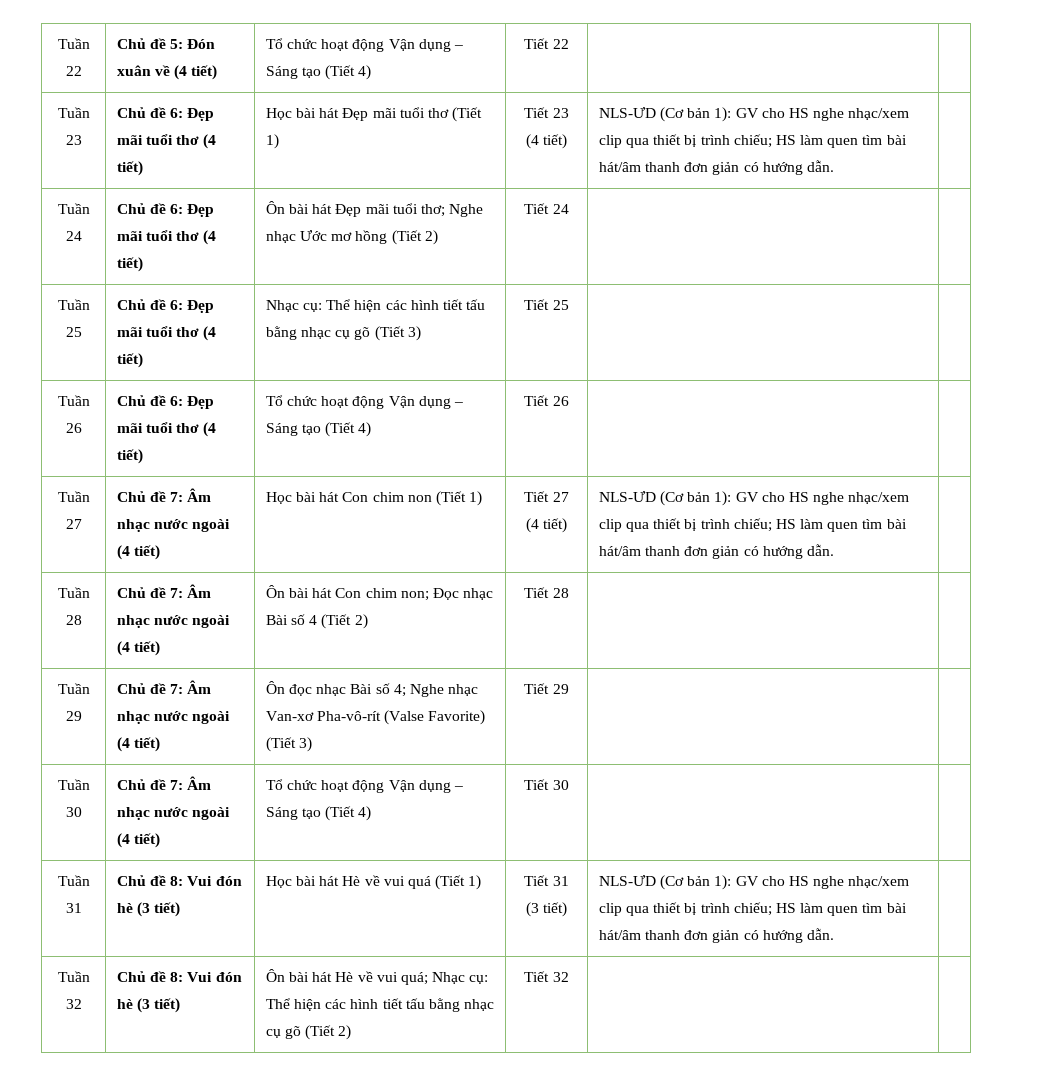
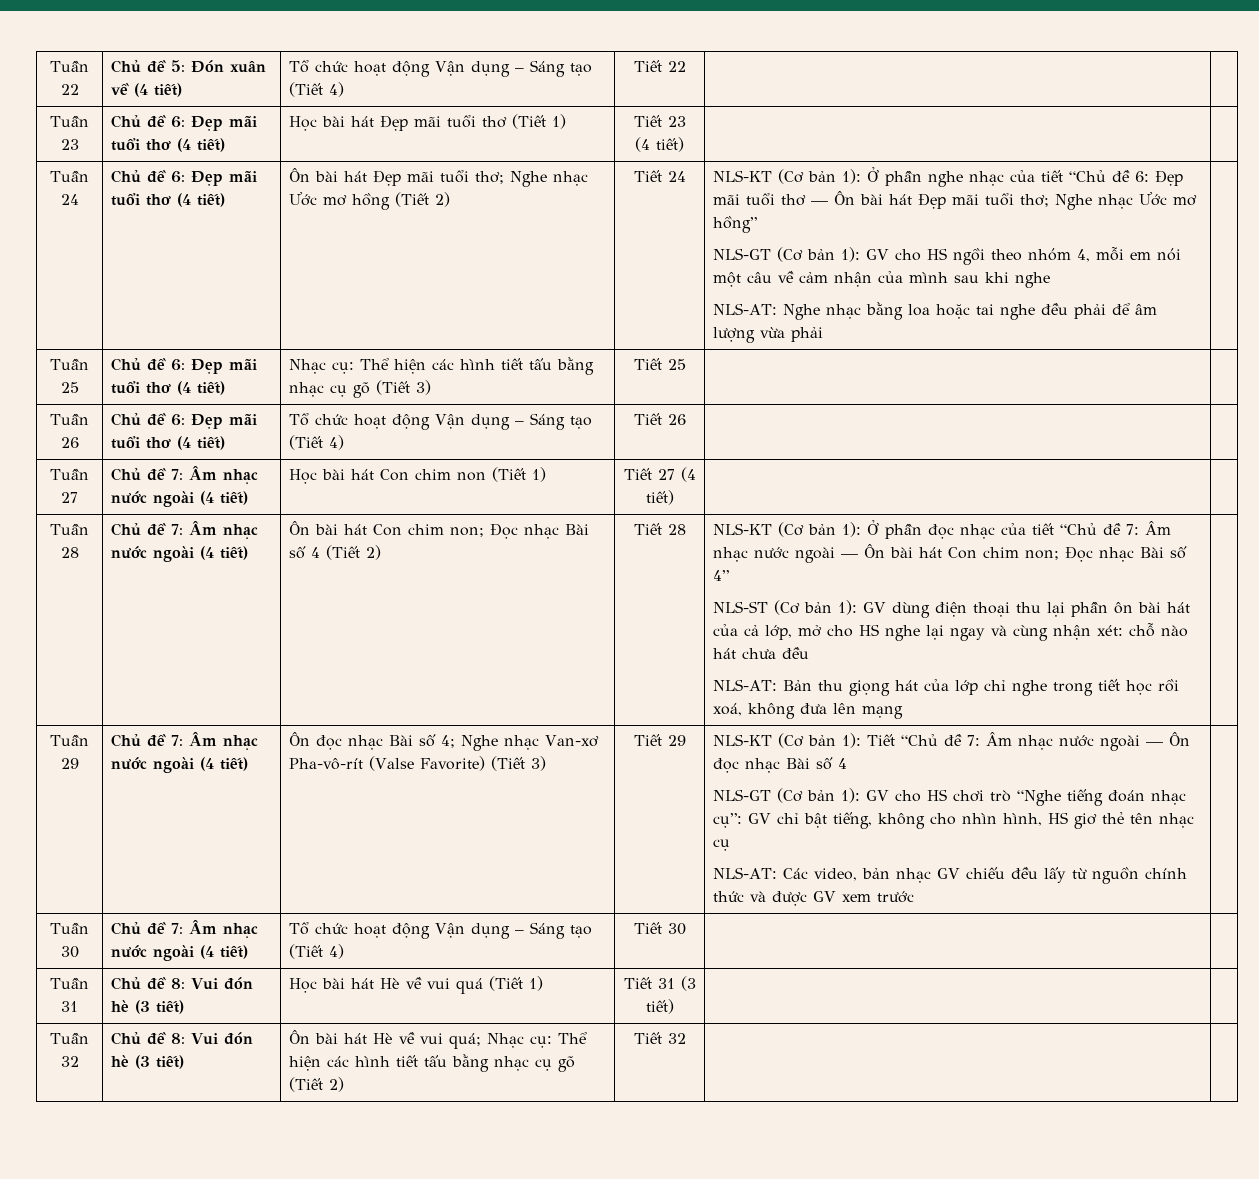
[598,107,910,122] [598,134,907,148] [598,160,834,175] NLS-ƯD (Cơ bản 1): GV cho HS nghe nhạc/xem clip qua thiết bị trình chiếu; HS làm quen tìm bài hát/âm thanh đơn giản có hướng dẫn. -> (684, 144) none
(569, 209) none -> [713,167,1184,187] [713,191,1198,210] [713,216,758,233] [713,247,1182,265] [713,271,1051,288] [713,302,1158,320] [713,327,824,343] NLS-KT (Cơ bản 1): Ở phần nghe nhạc của tiết “Chủ đề 6: Đẹp mãi tuổi thơ — Ôn bài hát Đẹp mãi tuổi thơ; Nghe nhạc Ước mơ hồng” // NLS-GT (Cơ bản 1): GV cho HS ngồi theo nhóm 4, mỗi em nói một câu về cảm nhận của mình sau khi nghe // NLS-AT: Nghe nhạc bằng loa hoặc tai nghe đều phải để âm lượng vừa phải
[598,491,910,506] [598,518,907,532] [598,544,834,559] NLS-ƯD (Cơ bản 1): GV cho HS nghe nhạc/xem clip qua thiết bị trình chiếu; HS làm quen tìm bài hát/âm thanh đơn giản có hướng dẫn. -> (674, 497) none
(569, 593) none -> [713,520,1172,539] [713,544,1188,563] [713,570,730,581] [713,600,1191,618] [713,623,1189,641] [713,647,810,659] [713,679,1180,696] [713,703,904,719] NLS-KT (Cơ bản 1): Ở phần đọc nhạc của tiết “Chủ đề 7: Âm nhạc nước ngoài — Ôn bài hát Con chim non; Đọc nhạc Bài số 4” // NLS-ST (Cơ bản 1): GV dùng điện thoại thu lại phần ôn bài hát của cả lớp, mở cho HS nghe lại ngay và cùng nhận xét: chỗ nào hát chưa đều // NLS-AT: Bản thu giọng hát của lớp chỉ nghe trong tiết học rồi xoá, không đưa lên mạng
(569, 689) none -> [713,732,1191,751] [713,757,848,773] [713,788,1187,806] [713,812,1195,829] [713,839,731,851] [713,867,1188,884] [713,891,915,906] NLS-KT (Cơ bản 1): Tiết “Chủ đề 7: Âm nhạc nước ngoài — Ôn đọc nhạc Bài số 4 // NLS-GT (Cơ bản 1): GV cho HS chơi trò “Nghe tiếng đoán nhạc cụ”: GV chỉ bật tiếng, không cho nhìn hình, HS giơ thẻ tên nhạc cụ // NLS-AT: Các video, bản nhạc GV chiếu đều lấy từ nguồn chính thức và được GV xem trước
[598,875,910,890] [598,902,907,916] [598,928,834,943] NLS-ƯD (Cơ bản 1): GV cho HS nghe nhạc/xem clip qua thiết bị trình chiếu; HS làm quen tìm bài hát/âm thanh đơn giản có hướng dẫn. -> (674, 1006) none

